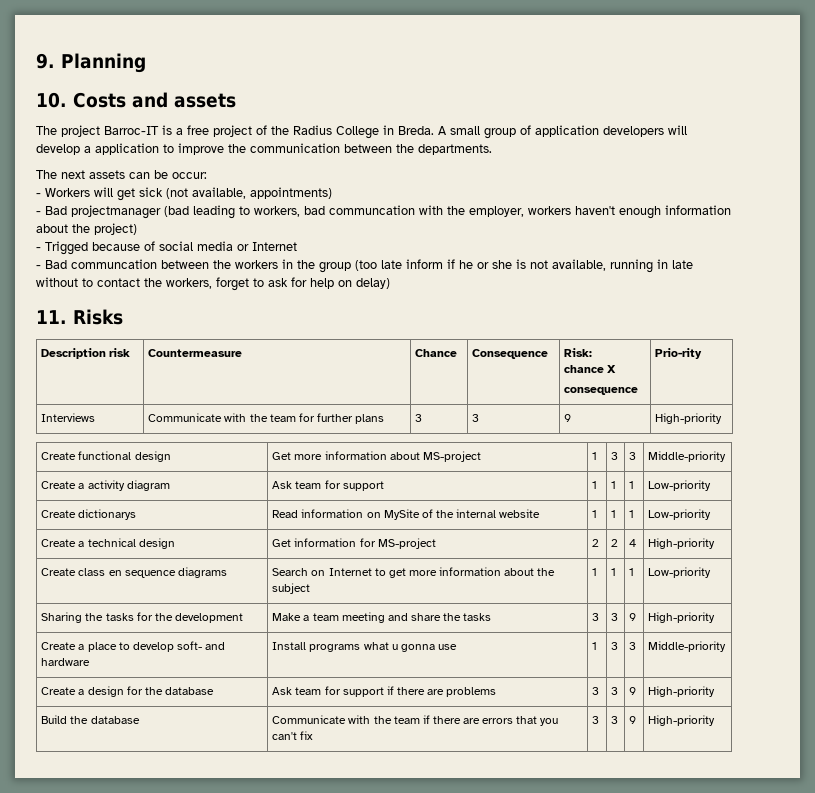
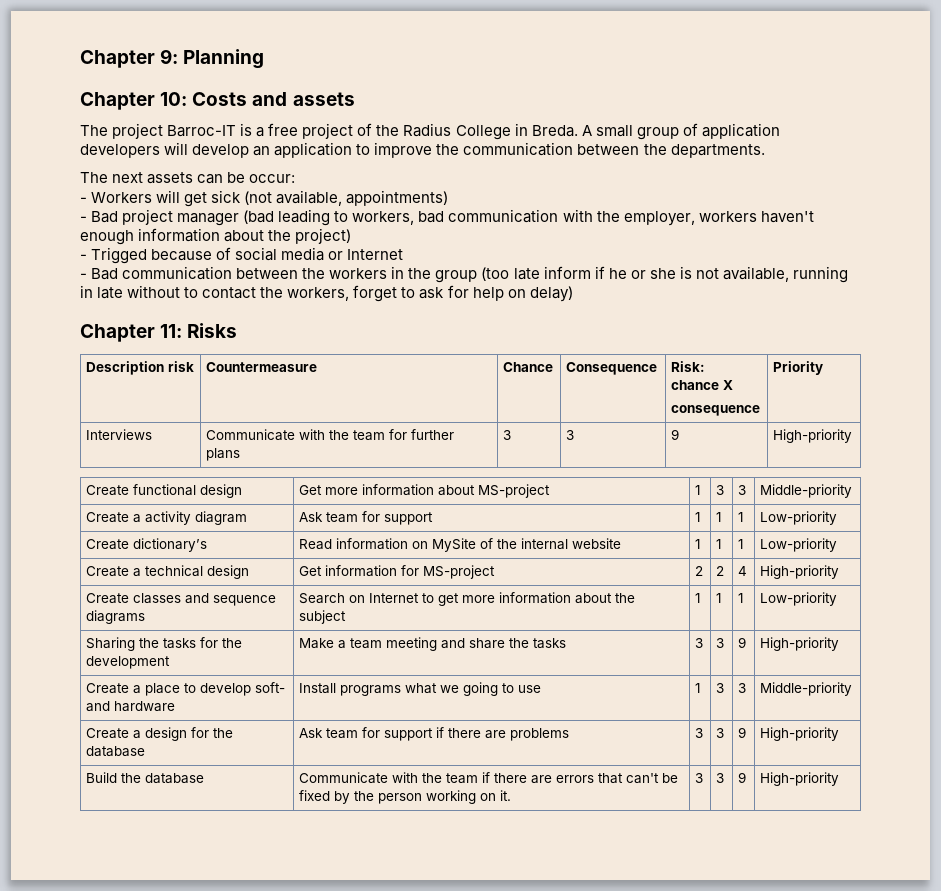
[36,53,55,69] 9. -> [80,49,179,68] Chapter 9:
[36,92,67,108] 10. -> [80,92,188,110] Chapter 10:
[84,146,91,153] a -> [253,146,271,156] an
[71,205,161,219] projectmanager -> [122,209,240,226] project manager
[329,205,415,215] communcation -> [448,209,559,223] communication
[71,259,157,269] communcation -> [122,266,233,280] communication
[36,310,67,324] 11. -> [80,324,183,342] Chapter 11:
[655,348,703,359] Prio-rity -> [773,361,824,375] Priority
[78,509,137,520] dictionarys -> [133,538,208,552] dictionary’s
[78,568,122,576] class en -> [133,593,210,604] classes and
[391,644,435,652] u gonna -> [440,682,515,696] we going to
[540,718,559,726] [272,731,314,740] you can't fix -> [626,773,679,784] [299,790,512,804] can't be fixed by the person working on it.

